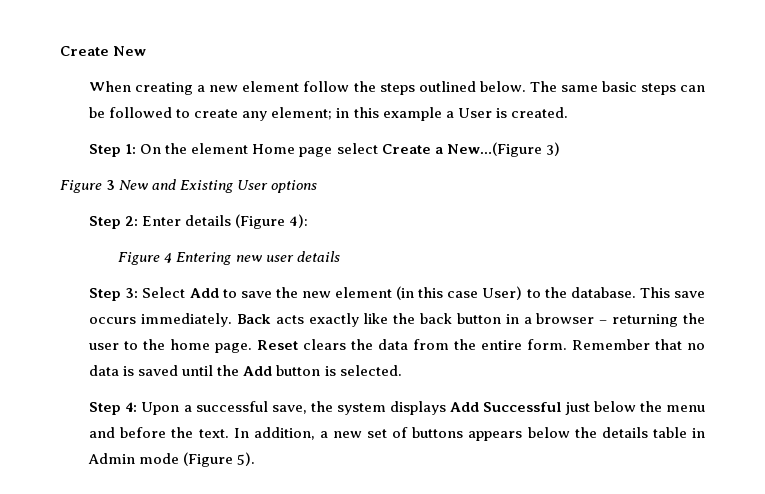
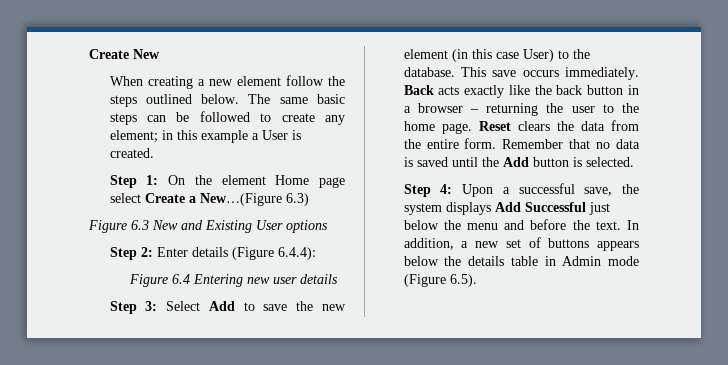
[545,142,560,156] [60,180,116,193] 3) // Figure 3 -> [285,193,309,206] [88,220,149,233] 6.3) // Figure 6.3
[289,214,309,228] [118,252,173,265] 4): // Figure 4 -> [277,247,316,260] [129,274,191,287] 6.4.4): // Figure 6.4
[237,452,256,466] 5). -> [449,274,477,287] 6.5).

